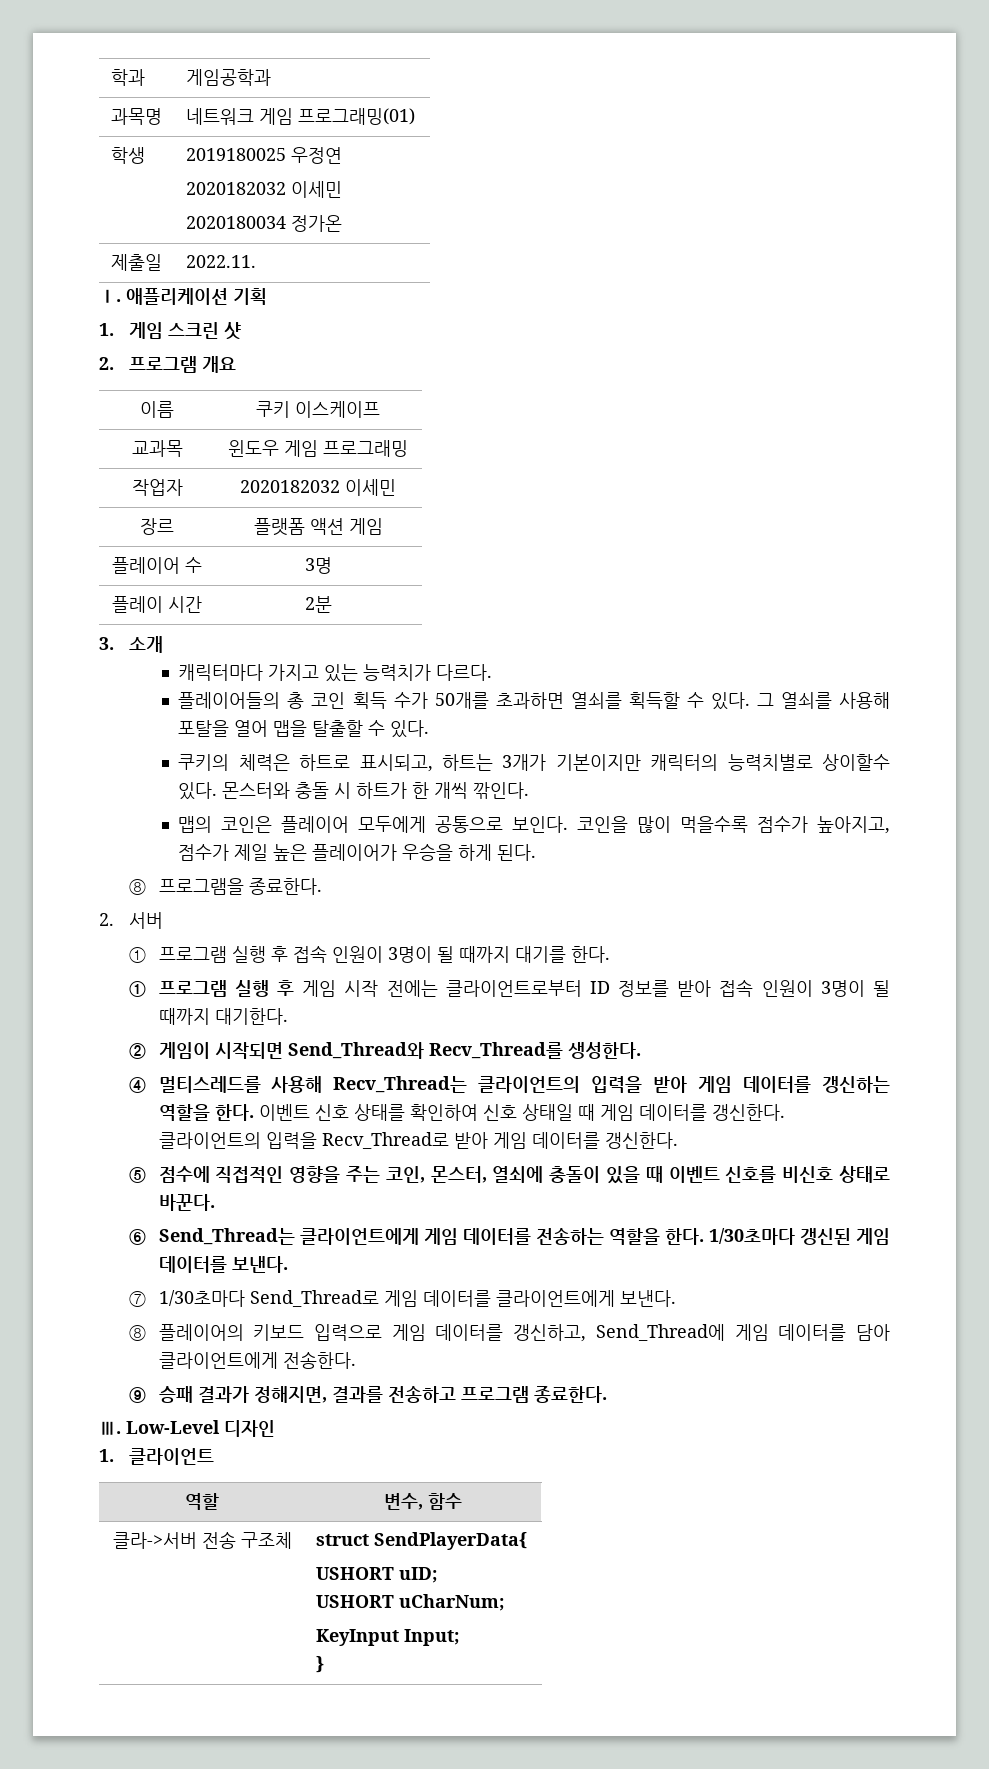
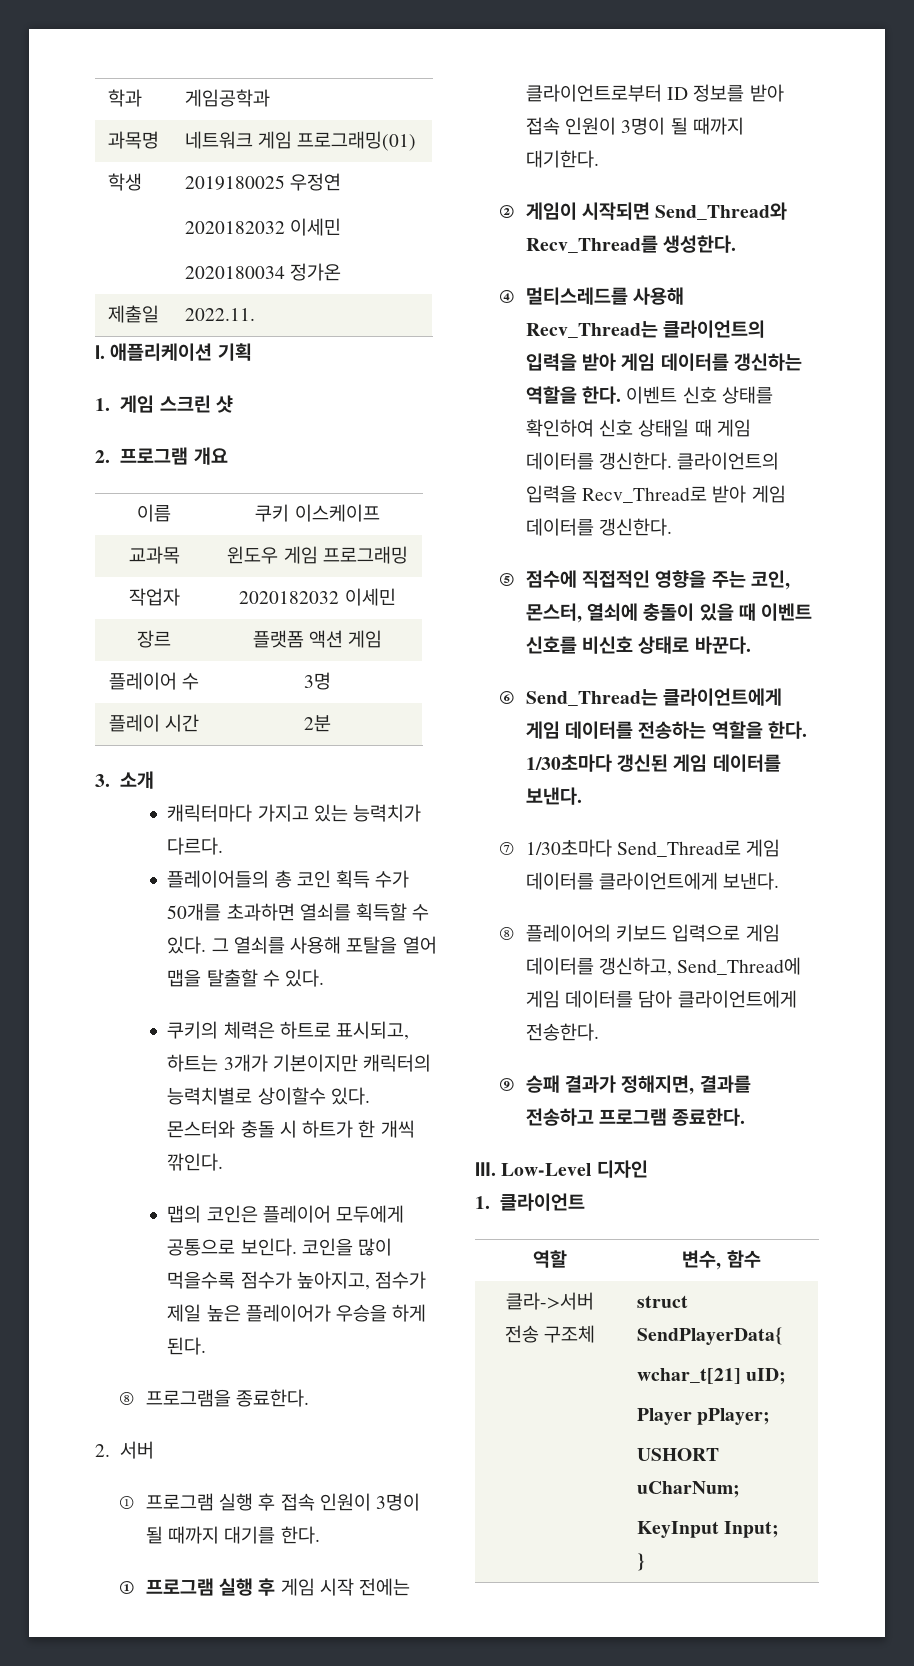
[315,1567,394,1580] USHORT -> [636,1368,741,1384] wchar_t[21]
(437, 1575) none -> [636,1408,770,1425] // Player pPlayer;

